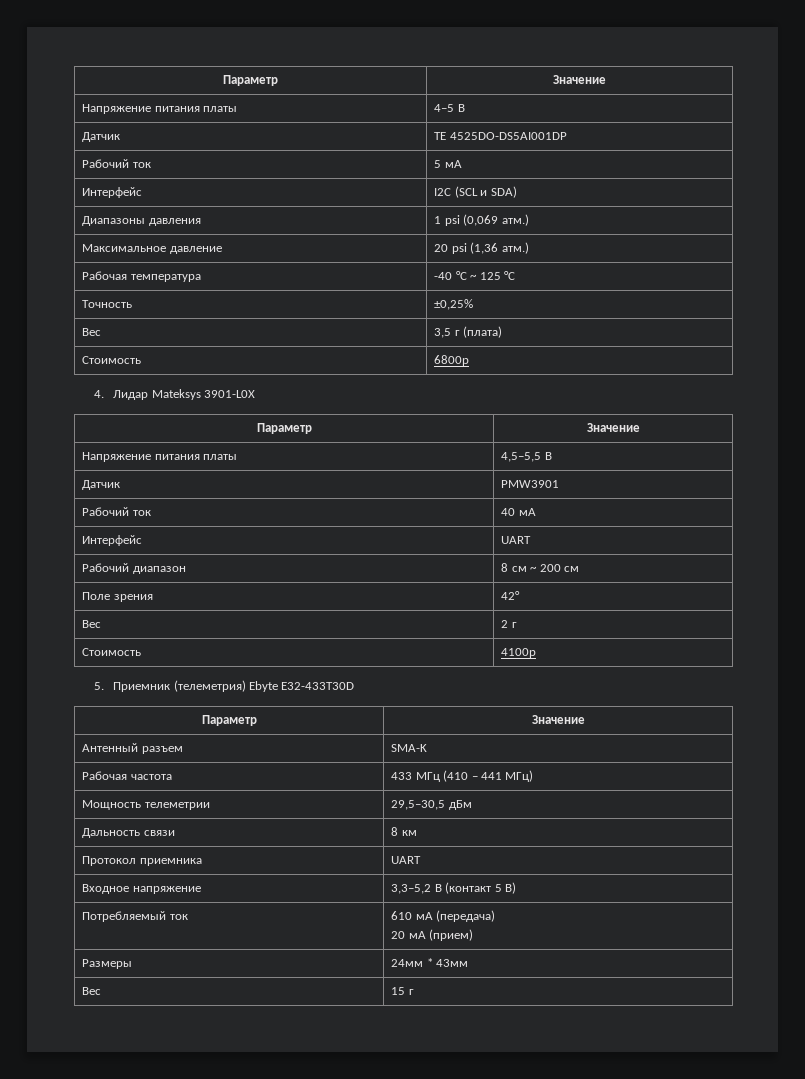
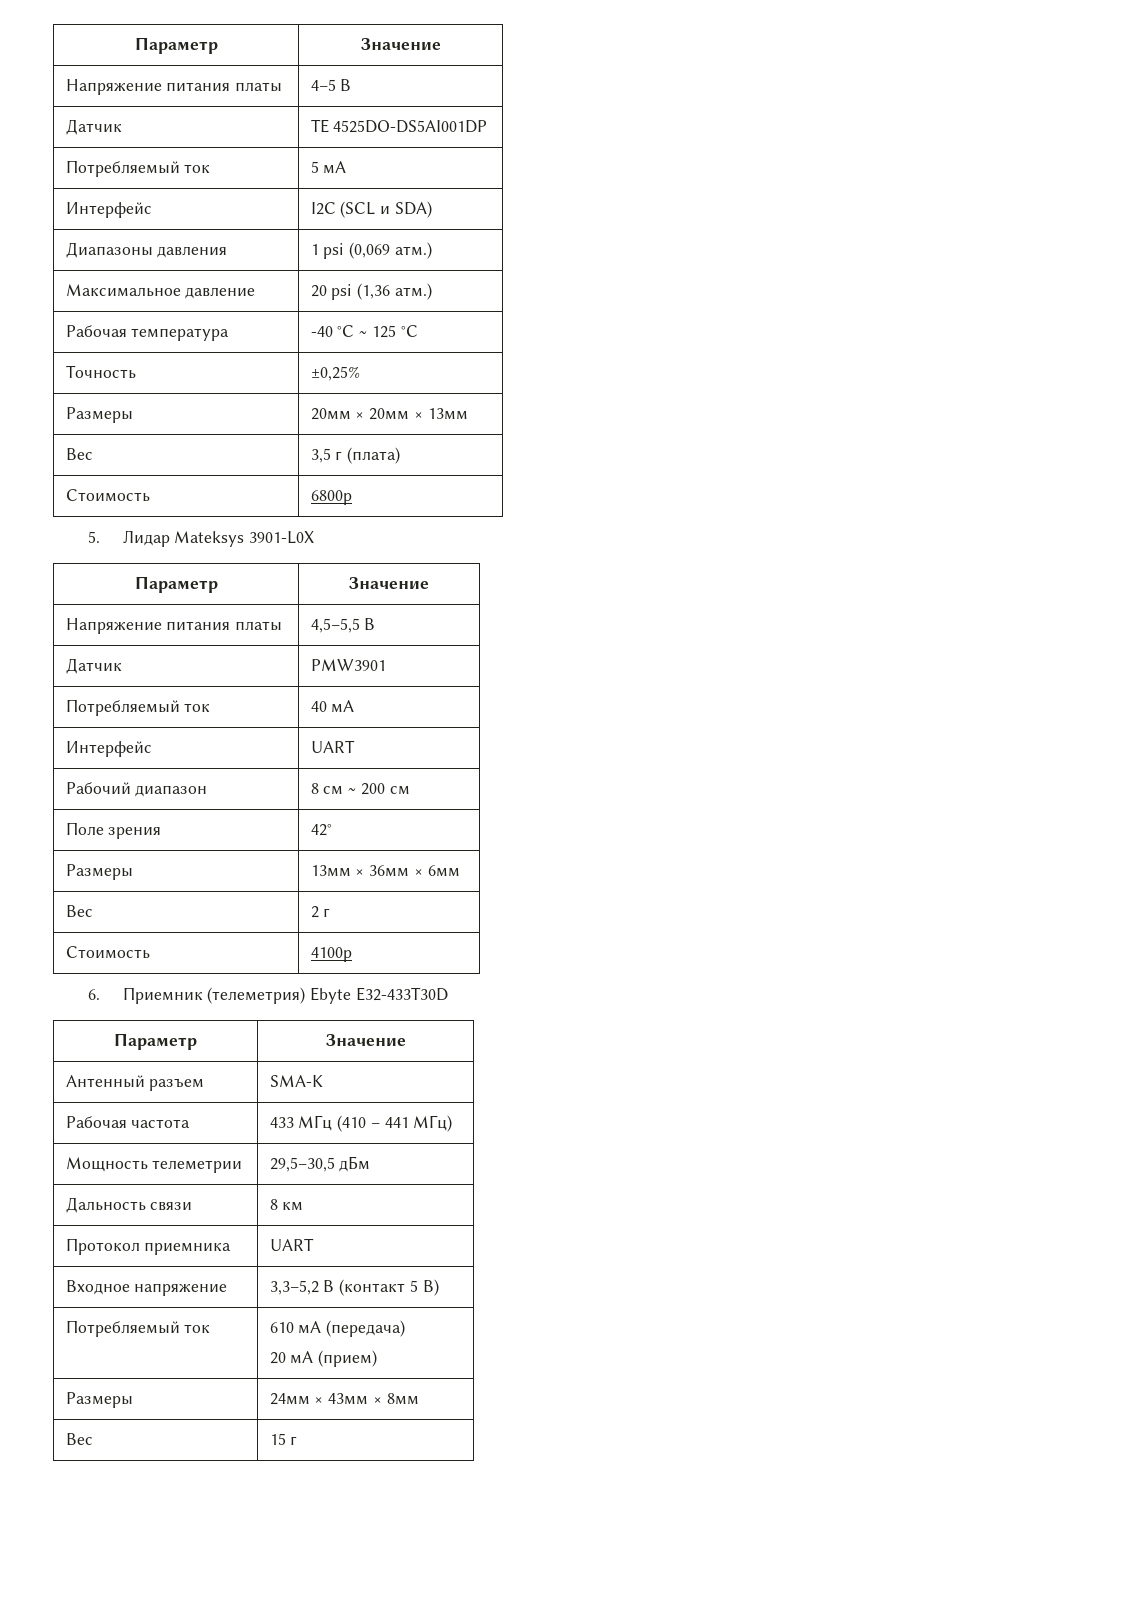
[82,159,130,168] Рабочий -> [65,160,180,177] Потребляемый
(474, 304) none -> [65,407,133,423] [310,408,468,420] // Размеры | 20мм × 20мм × 13мм
[93,390,104,398] 4. -> [87,531,100,543] 5.
[82,507,130,516] Рабочий -> [65,699,180,716] Потребляемый
(521, 595) none -> [65,864,133,880] [310,865,460,877] // Размеры | 13мм × 36мм × 6мм
[93,682,104,690] 5. -> [87,989,100,1000] 6.
[426,958,433,967] * -> [314,1397,324,1404] ×
(469, 963) none -> [372,1393,419,1405] × 8мм

